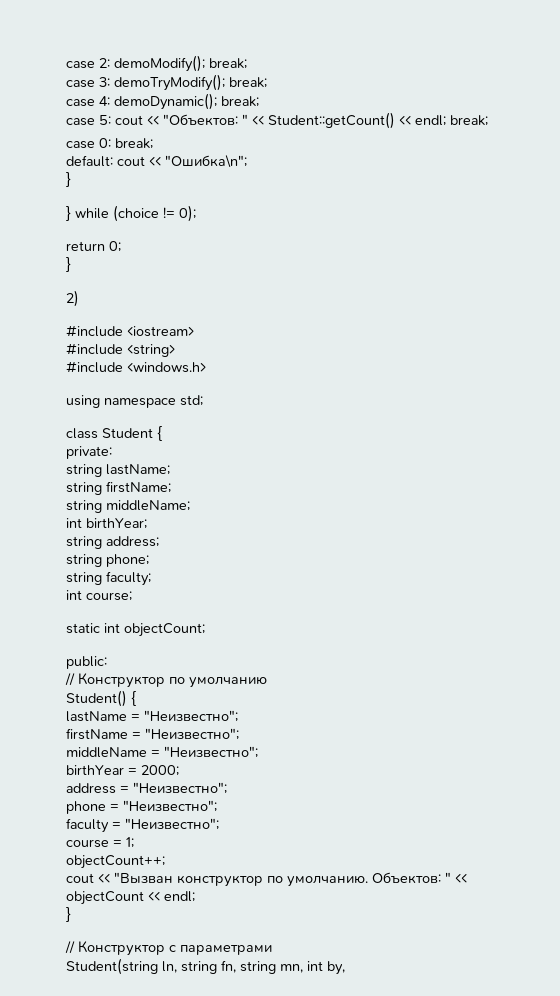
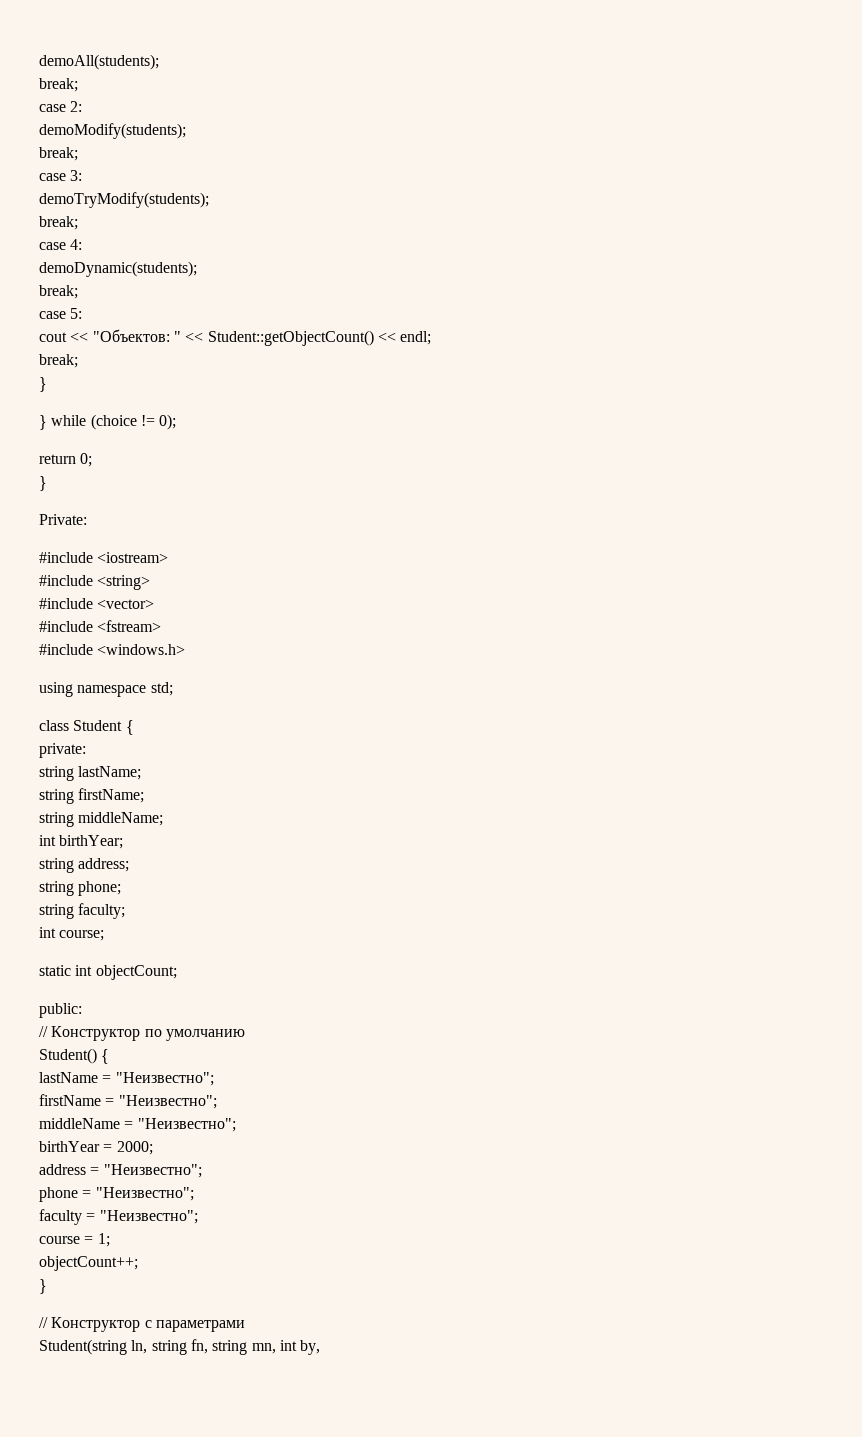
(66, 65) none -> [39,54,159,70] [39,78,78,92] demoAll(students); // break; //
[114,55,205,72] demoModify(); -> [39,123,186,139] // demoModify(students); //
[114,74,225,91] demoTryModify(); -> [39,192,209,208] // demoTryModify(students); //
[114,93,217,110] demoDynamic(); -> [39,261,197,277] // demoDynamic(students); //
(111, 120) none -> (83, 313) //
[268,112,488,129] [66,138,153,149] [66,155,247,168] Student::getCount() << endl; break; // case 0: break; // default: cout << "Ошибка\n"; -> [207,330,432,346] [39,354,78,368] Student::getObjectCount() << endl; // break;
[66,290,79,307] 2) -> [39,514,87,525] Private:
(175, 350) none -> [39,598,155,609] [39,620,162,632] // #include <vector> // #include <fstream>
[66,872,467,887] [66,891,195,905] // cout << "Вызван конструктор по умолчанию. Объектов: " << objectCount << endl; -> (138, 1263) none

